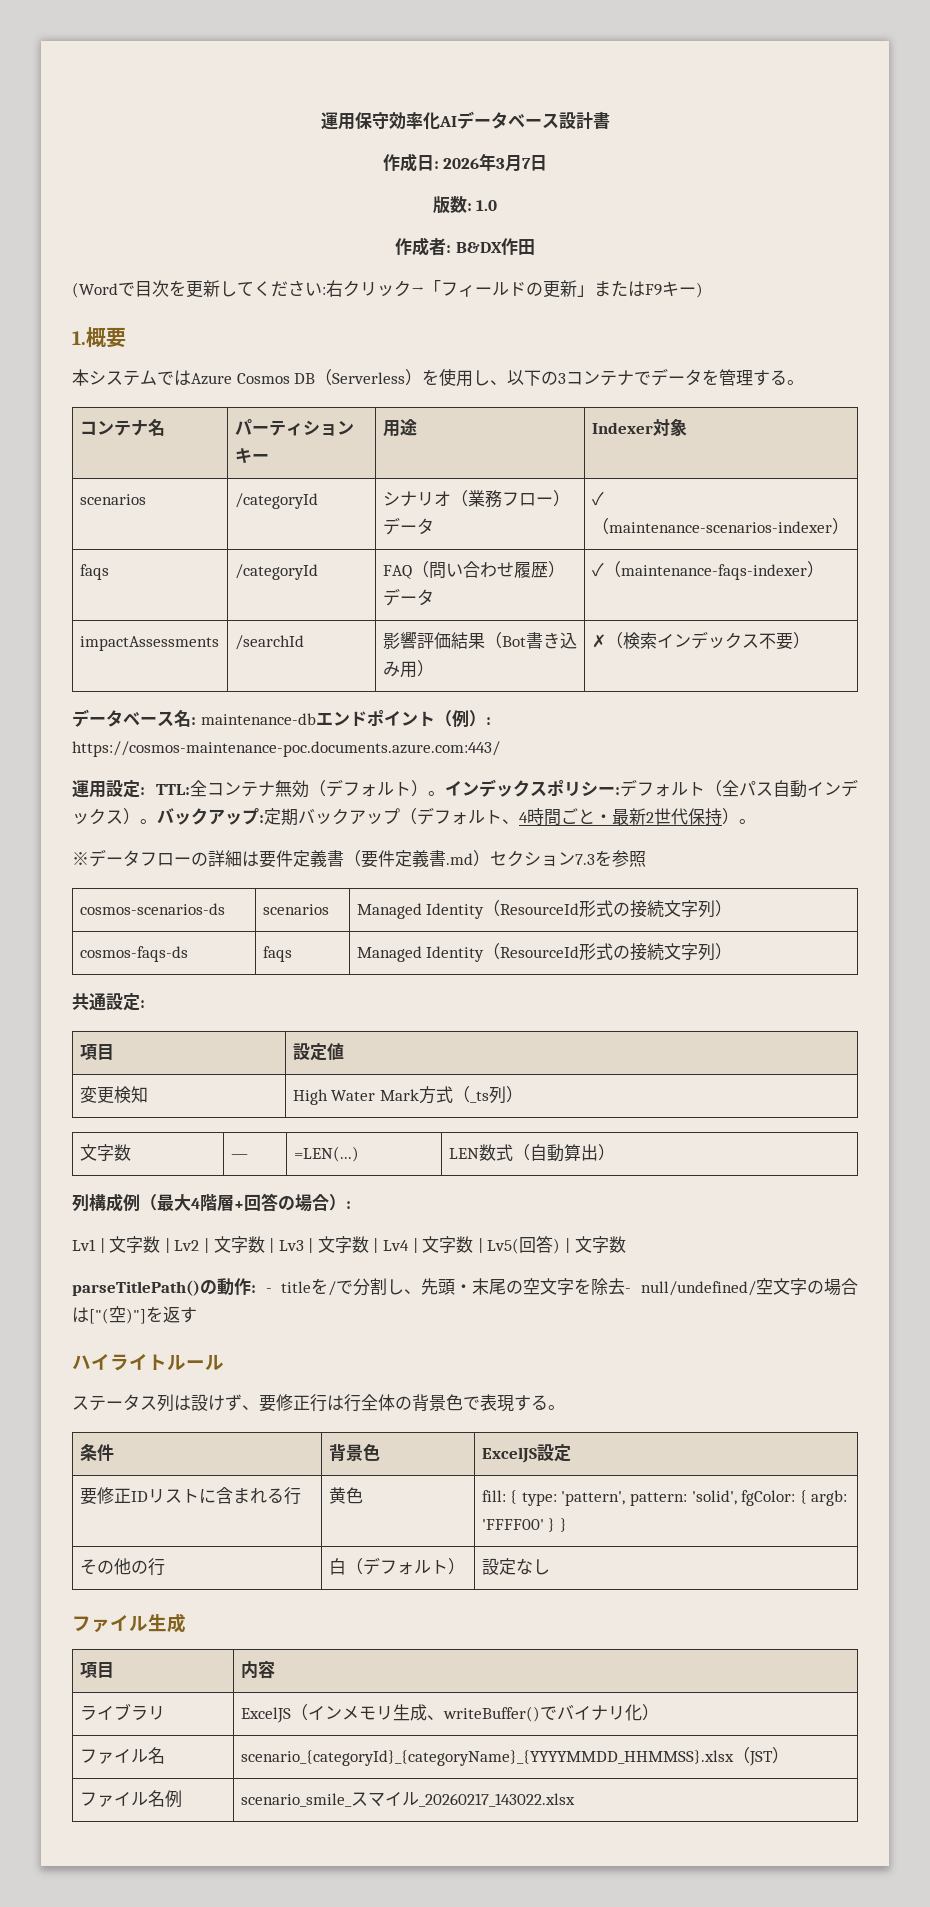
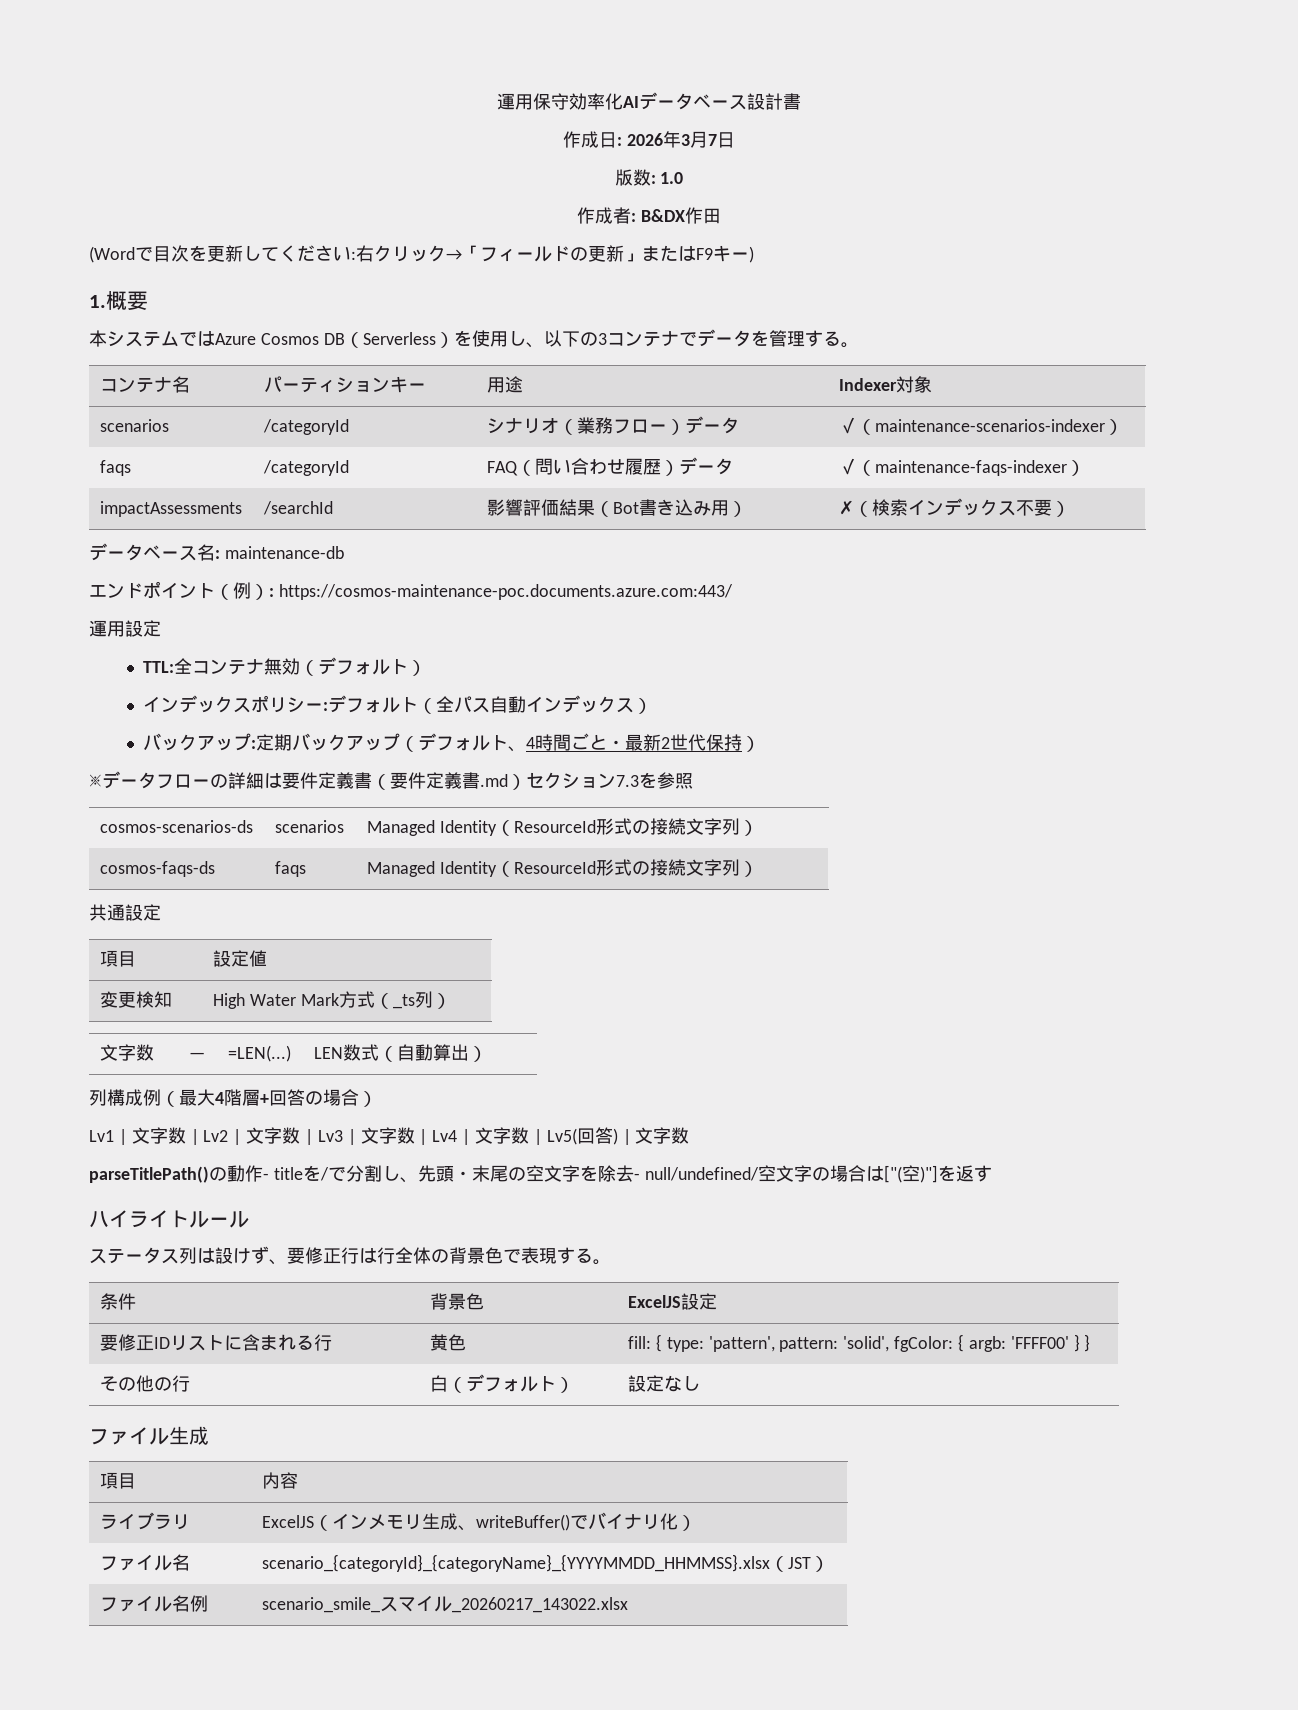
(316, 719) none -> (344, 552) //
[140,787,145,795] : -> (161, 628) //
[428,791,445,796] 。 -> (427, 668) //
[140,819,157,824] 。 -> (653, 706) //
[739,819,756,824] 。 -> (761, 744) none
[140,1000,145,1008] : -> (161, 912) none
[346,1201,351,1209] : -> (377, 1099) none
[251,1285,256,1293] : -> (263, 1173) none

